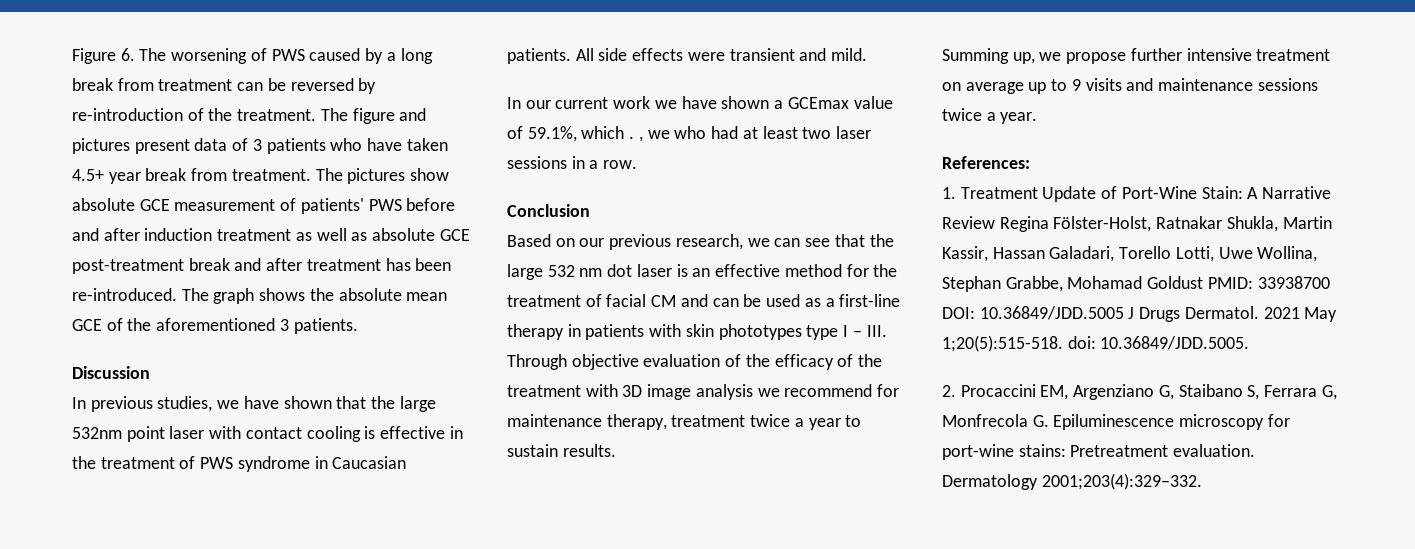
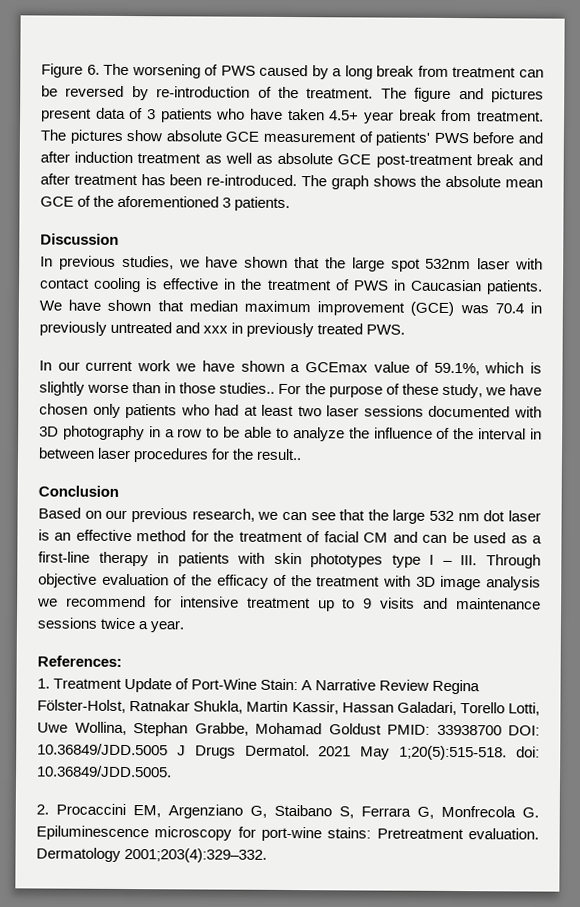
[72,426,165,442] 532nm point -> [390,258,472,272] spot 532nm
[237,456,310,472] syndrome -> (389, 285) none
[575,48,868,61] All side effects were transient and mild. -> [39,299,542,317] [39,321,406,338] We have shown that median maximum improvement (GCE) was 70.4 in previously untreated and xxx in previously treated PWS.
[629,130,670,142] . , we -> [530,362,543,374] [39,381,543,399] [39,403,178,419] is slightly worse than in those studies.. For the purpose of these study, we have chosen only patients
[571,156,638,169] in a row. -> [428,405,542,418] [39,425,543,442] [38,447,303,463] documented with 3D photography in a row to be able to analyze the influence of the interval in between laser procedures for the result..
[507,414,862,430] [507,444,616,457] [942,48,1331,64] [942,82,1024,94] maintenance therapy, treatment twice a year to sustain results. // Summing up, we propose further intensive treatment on average -> [179,596,311,609] intensive treatment

